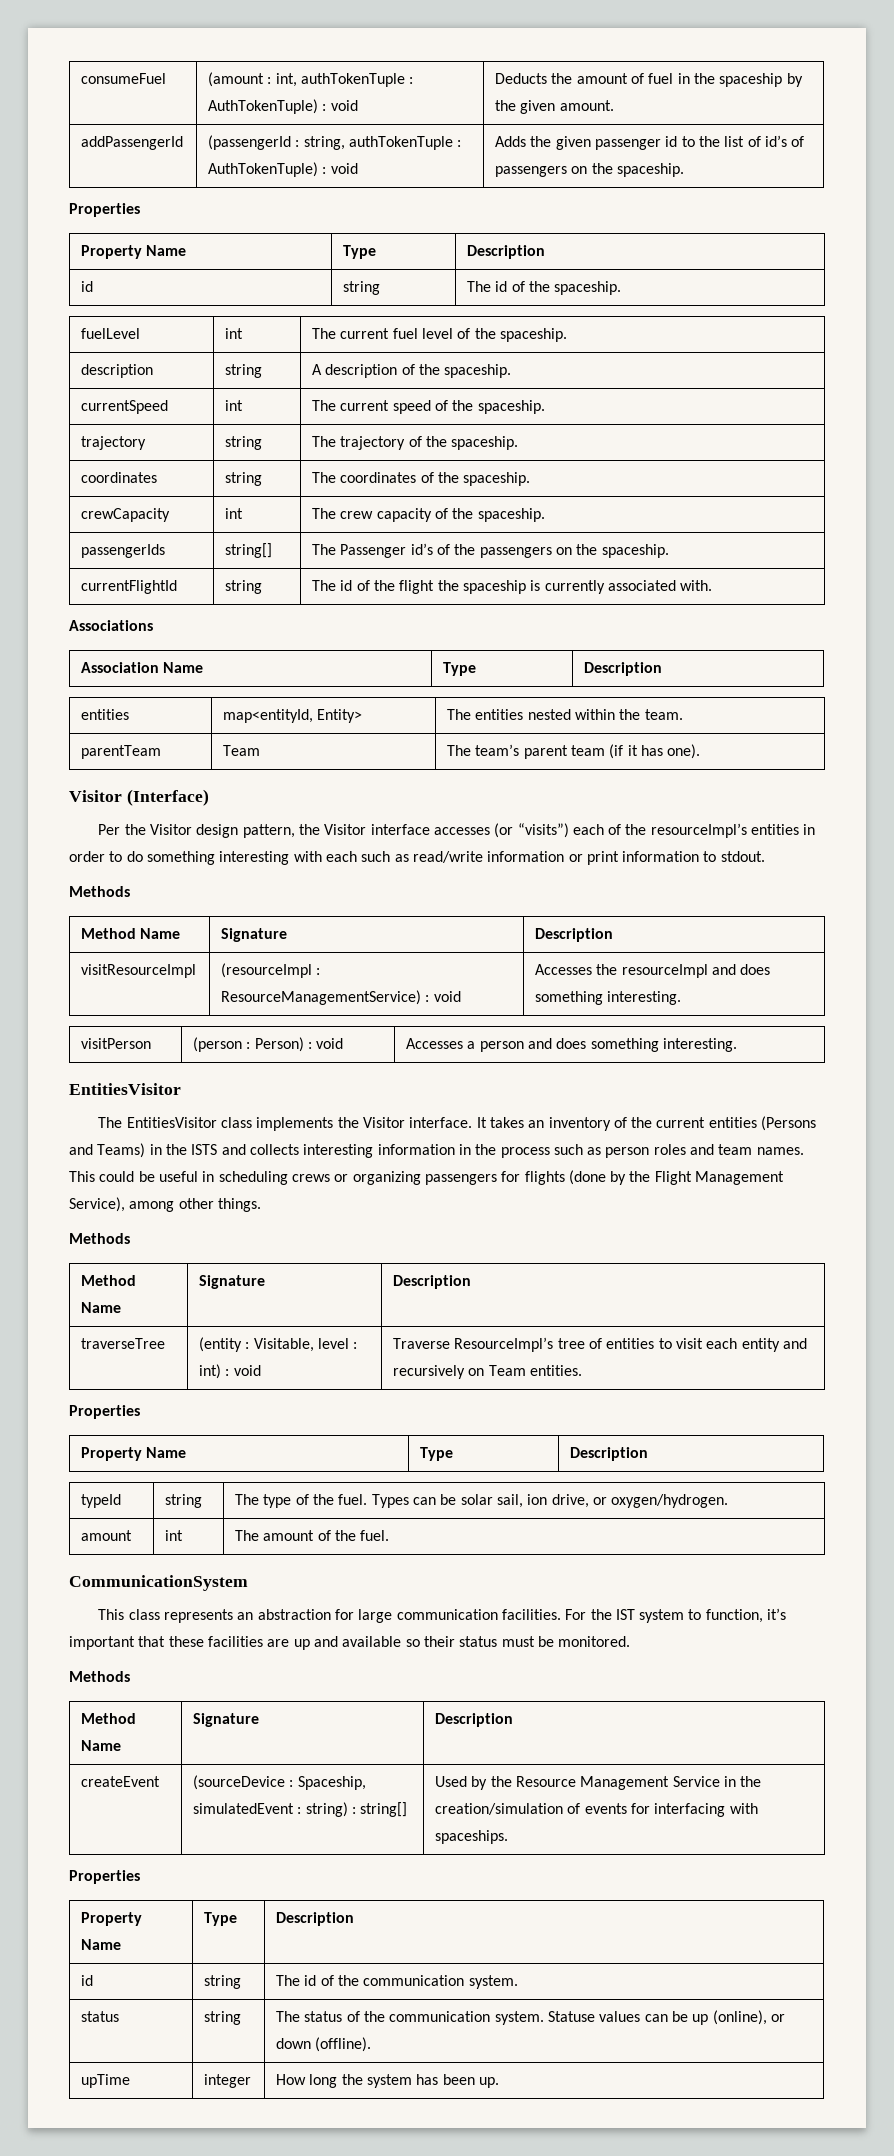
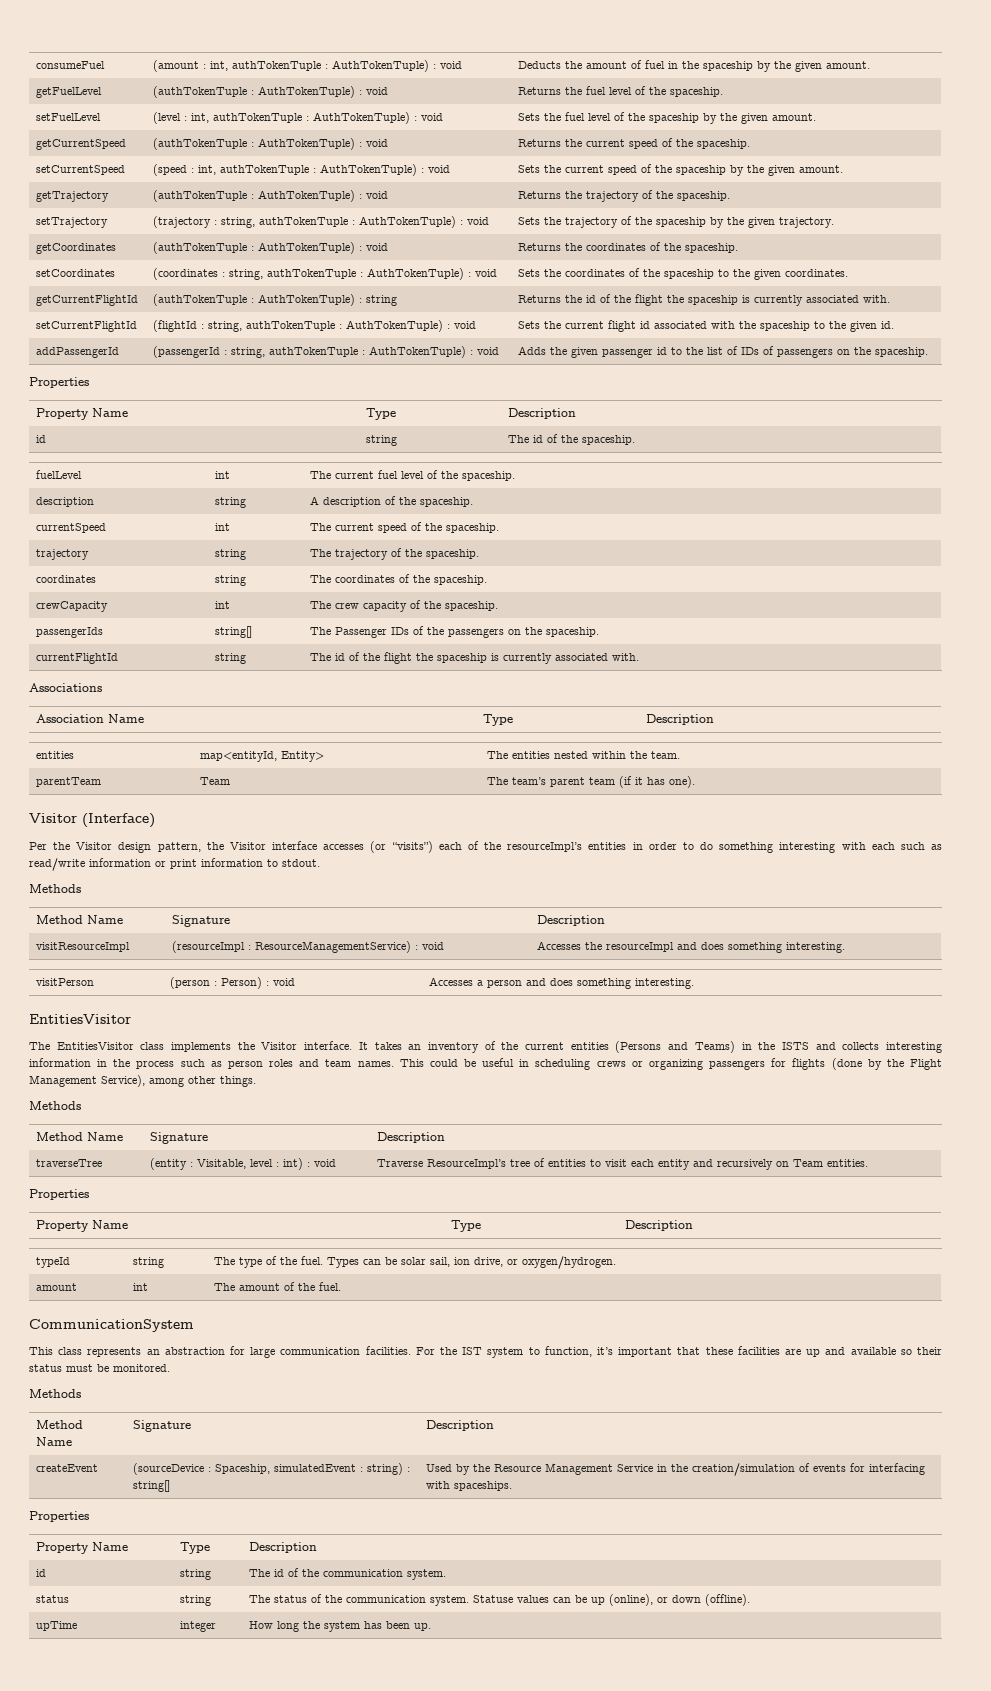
(614, 105) none -> [35,87,102,98] [152,86,388,98] [517,86,723,97] [35,113,101,121] [152,112,443,124] [517,112,816,124] [35,139,126,150] [152,138,388,150] [517,138,750,149] [35,165,125,175] [152,164,450,176] [517,164,843,176] [35,191,109,202] [152,190,388,202] [517,190,730,202] [35,217,108,228] [152,216,489,228] [517,216,834,228] [35,243,116,254] [152,242,388,254] [517,242,738,253] [35,269,115,277] [152,268,497,280] [517,268,848,280] [35,295,138,306] [152,294,397,306] [517,294,890,306] [35,321,137,332] [152,320,476,332] [517,320,894,332] // getFuelLevel | (authTokenTuple : AuthTokenTuple) : void | Returns the fuel level of the spaceship. // setFuelLevel | (level : int, authTokenTuple : AuthTokenTuple) : void | Sets the fuel level of the spaceship by the given amount. // getCurrentSpeed | (authTokenTuple : AuthTokenTuple) : void | Returns the current speed of the spaceship. // setCurrentSpeed | (speed : int, authTokenTuple : AuthTokenTuple) : void | Sets the current speed of the spaceship by the given amount. // getTrajectory | (authTokenTuple : AuthTokenTuple) : void | Returns the trajectory of the spaceship. // setTrajectory | (trajectory : string, authTokenTuple : AuthTokenTuple) : void | Sets the trajectory of the spaceship by the given trajectory. // getCoordinates | (authTokenTuple : AuthTokenTuple) : void | Returns the coordinates of the spaceship. // setCoordinates | (coordinates : string, authTokenTuple : AuthTokenTuple) : void | Sets the coordinates of the spaceship to the given coordinates. // getCurrentFlightId | (authTokenTuple : AuthTokenTuple) : string | Returns the id of the flight the spaceship is currently associated with. // setCurrentFlightId | (flightId : string, authTokenTuple : AuthTokenTuple) : void | Sets the current flight id associated with the spaceship to the given id.
[764,135,787,147] id’s -> [740,347,759,355] IDs
[410,543,433,555] id’s -> [390,627,409,635] IDs

